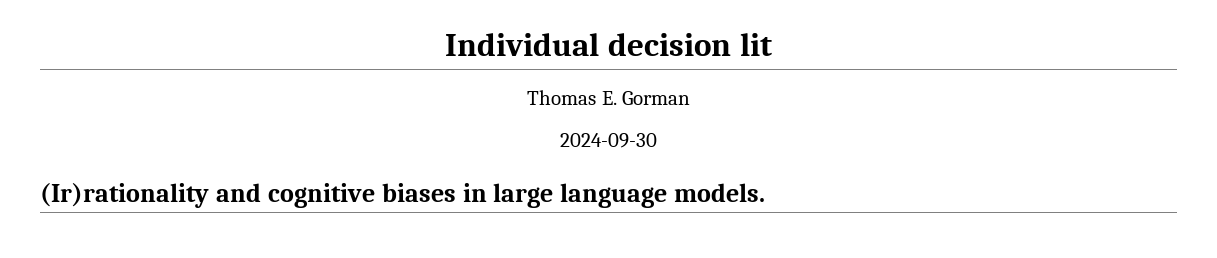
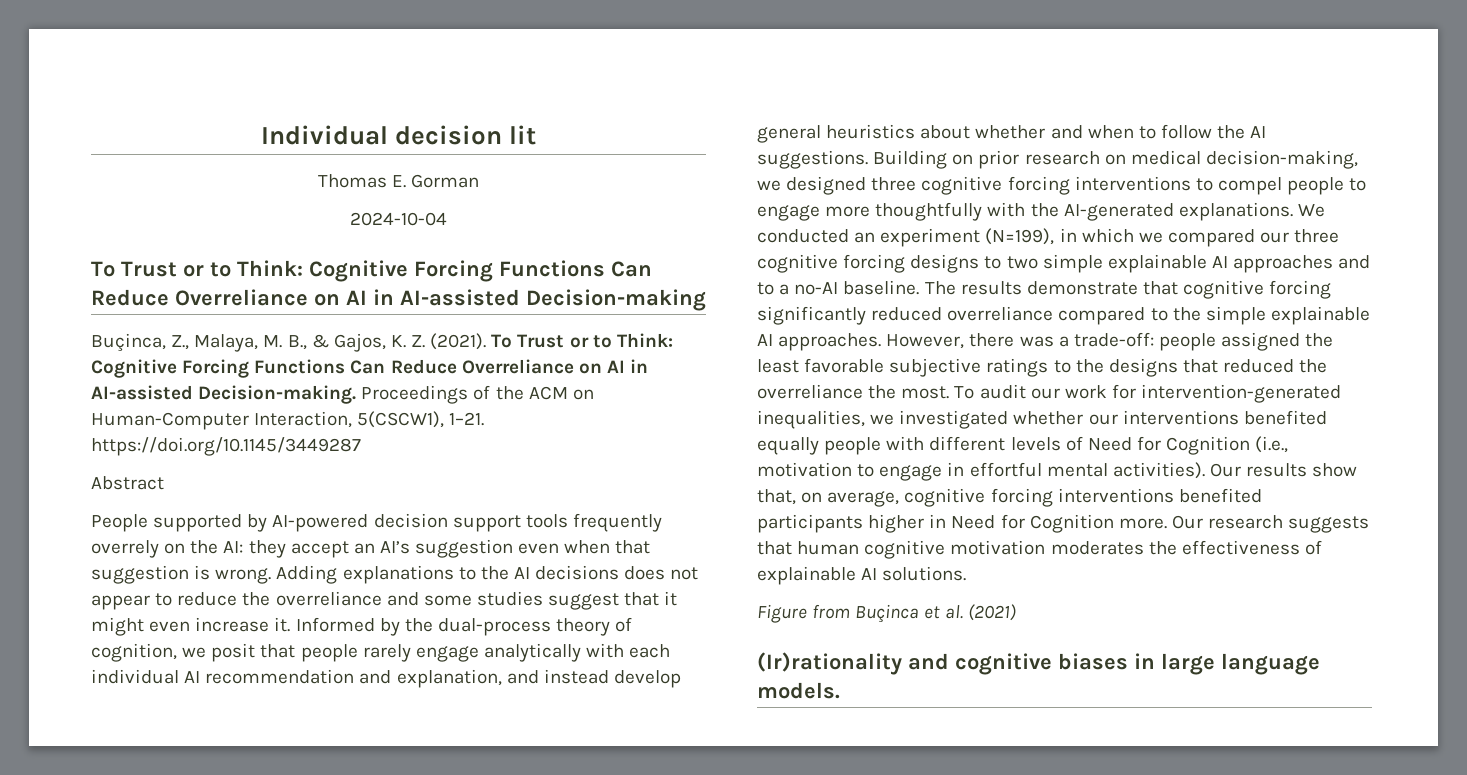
[560,133,657,148] 2024-09-30 -> [350,212,447,226] [91,260,652,282] [91,289,706,311] [91,333,673,352] [91,359,649,378] [91,385,594,404] [91,411,485,430] [91,437,361,456] [91,476,164,490] [91,513,662,532] [91,539,651,558] [91,565,699,584] [91,591,678,610] [91,617,633,636] [91,643,671,662] [91,669,681,688] [757,124,1267,143] [757,150,1358,169] [757,176,1367,195] [757,202,1325,221] [757,228,1340,247] [757,254,1371,273] [757,280,1332,299] [757,306,1370,325] [757,332,1334,351] [757,358,1328,377] [757,384,1342,403] [757,410,1327,429] [757,436,1289,455] [757,462,1358,481] [757,488,1262,507] [757,514,1370,533] [757,540,1322,559] [757,566,967,585] [757,604,1016,623] 2024-10-04 // To Trust or to Think: Cognitive Forcing Functions Can Reduce Overreliance on AI in AI-assisted Decision-making // Buçinca, Z., Malaya, M. B., & Gajos, K. Z. (2021). To Trust or to Think: Cognitive Forcing Functions Can Reduce Overreliance on AI in AI-assisted Decision-making. Proceedings of the ACM on Human-Computer Interaction, 5(CSCW1), 1–21. https://doi.org/10.1145/3449287 // Abstract // People supported by AI-powered decision support tools frequently overrely on the AI: they accept an AI’s suggestion even when that suggestion is wrong. Adding explanations to the AI decisions does not appear to reduce the overreliance and some studies suggest that it might even increase it. Informed by the dual-process theory of cognition, we posit that people rarely engage analytically with each individual AI recommendation and explanation, and instead develop general heuristics about whether and when to follow the AI suggestions. Building on prior research on medical decision-making, we designed three cognitive forcing interventions to compel people to engage more thoughtfully with the AI-generated explanations. We conducted an experiment (N=199), in which we compared our three cognitive forcing designs to two simple explainable AI approaches and to a no-AI baseline. The results demonstrate that cognitive forcing significantly reduced overreliance compared to the simple explainable AI approaches. However, there was a trade-off: people assigned the least favorable subjective ratings to the designs that reduced the overreliance the most. To audit our work for intervention-generated inequalities, we investigated whether our interventions benefited equally people with different levels of Need for Cognition (i.e., motivation to engage in effortful mental activities). Our results show that, on average, cognitive forcing interventions benefited participants higher in Need for Cognition more. Our research suggests that human cognitive motivation moderates the effectiveness of explainable AI solutions. // Figure from Buçinca et al. (2021)

